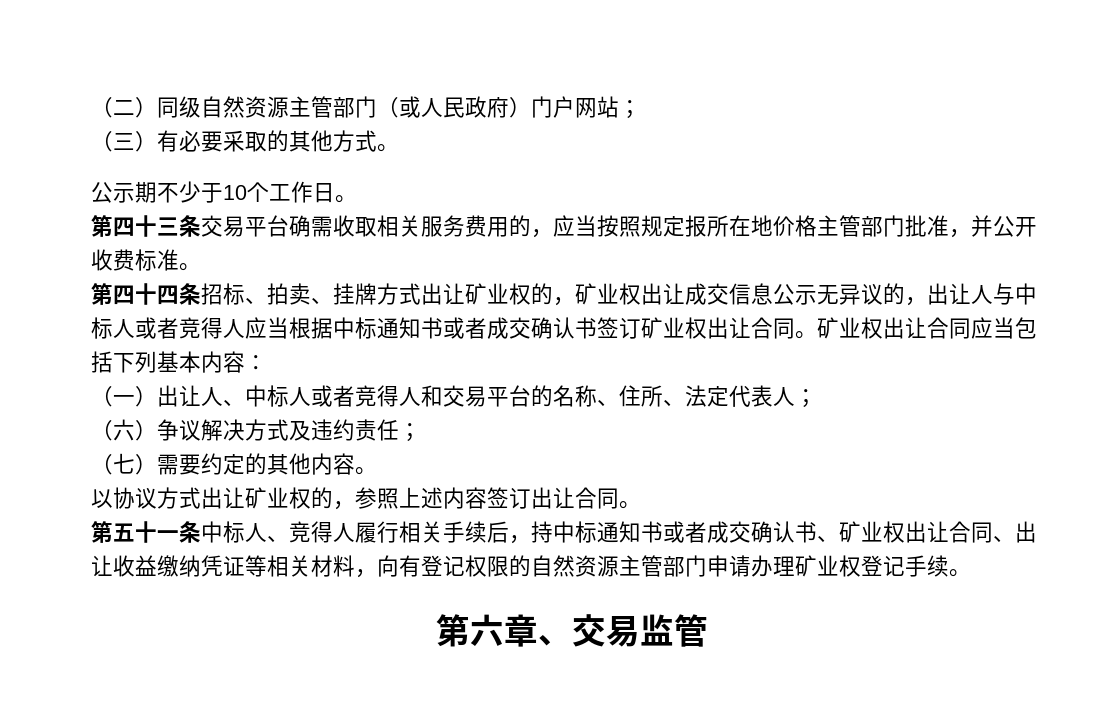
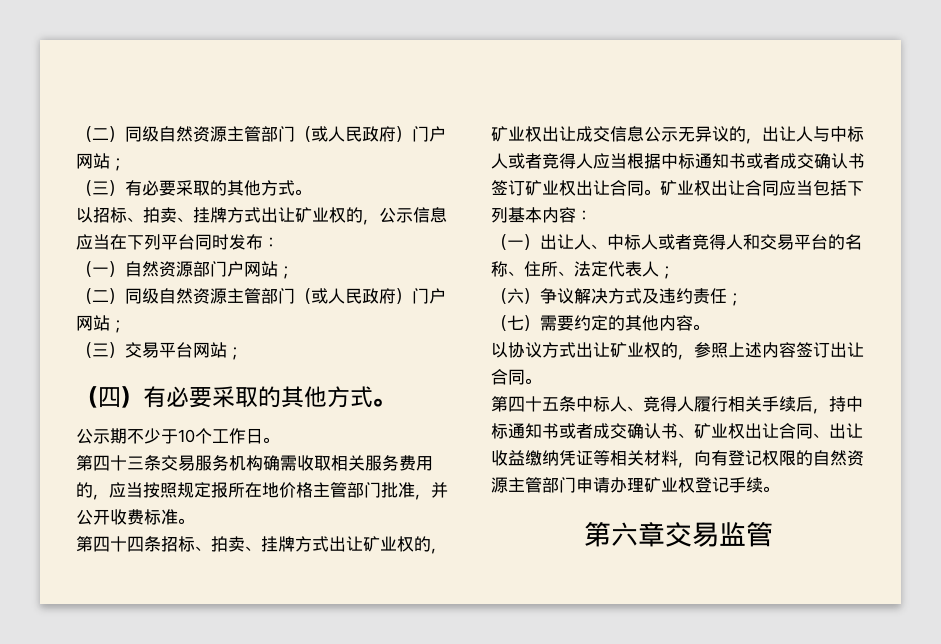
(399, 148) none -> [76,207,447,225] [76,234,279,250] [76,261,294,279] [76,288,446,304] [76,315,126,333] [76,342,243,360] [76,386,395,408] // 以招标、拍卖、挂牌方式出让矿业权的，公示信息应当在下列平台同时发布： // （一）自然资源部门户网站； // （二）同级自然资源主管部门（或人民政府）门户网站； // （三）交易平台网站； // （四）有必要采取的其他方式。
[245,215,289,237] 平台 -> [195,455,263,471] 服务机构
[113,521,179,543] 五十一 -> [508,396,559,412] 四十五
[537,635,572,646] 、 -> (665, 534) none

